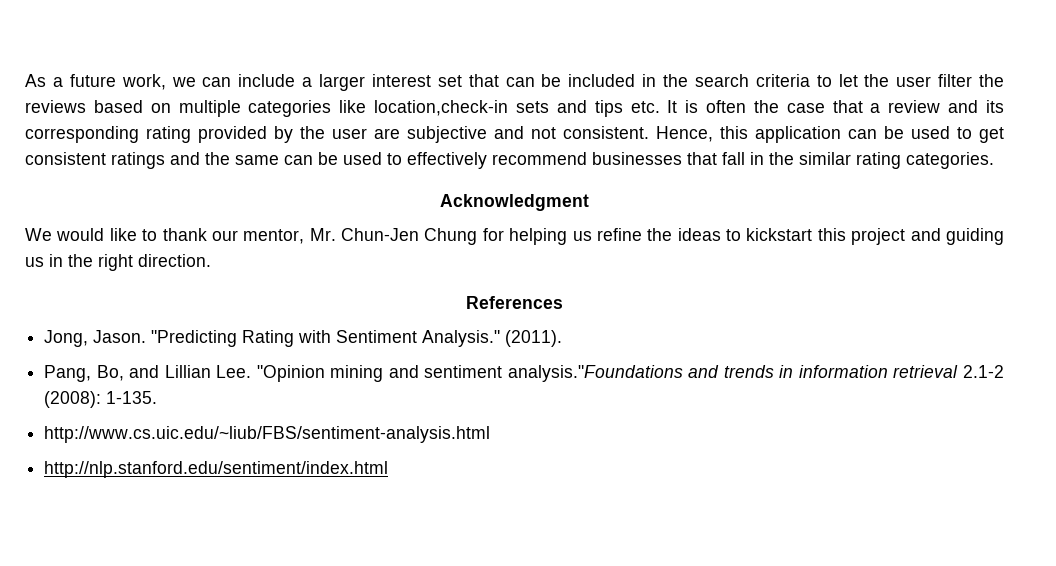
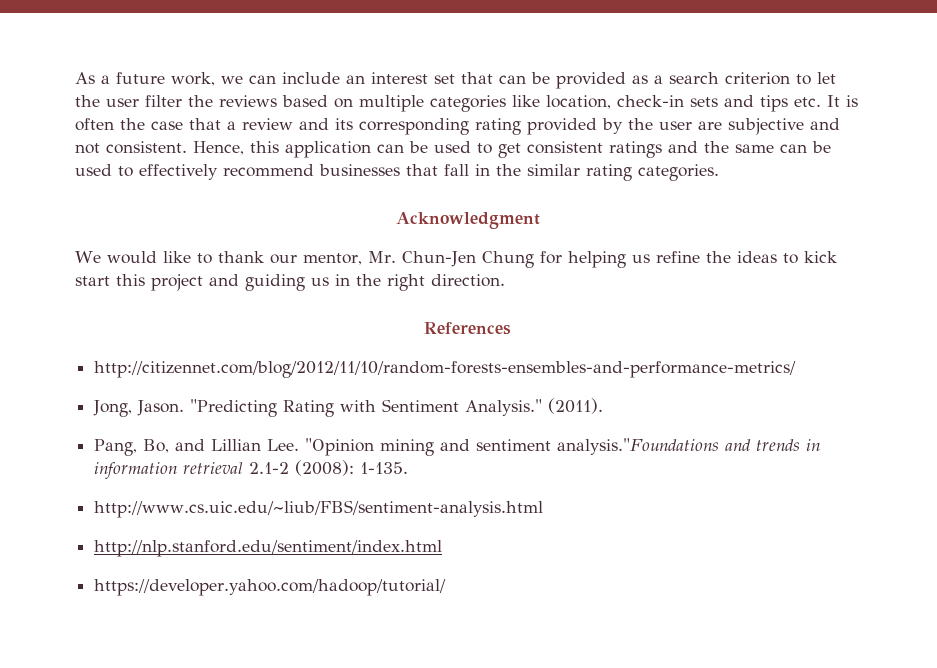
[302,74,365,91] a larger -> [346,75,365,84] an
[568,74,810,87] included in the search criteria -> [556,72,790,89] provided as a search criterion
[374,100,509,116] location,check-in -> [546,95,684,109] location, check-in
[746,228,813,241] kickstart -> [803,251,837,263] [75,276,110,286] kick start
(563, 302) none -> [94,361,797,378] // http://citizennet.com/blog/2012/11/10/random-forests-ensembles-and-performance-metrics/
(389, 469) none -> [94,579,447,596] // https://developer.yahoo.com/hadoop/tutorial/

